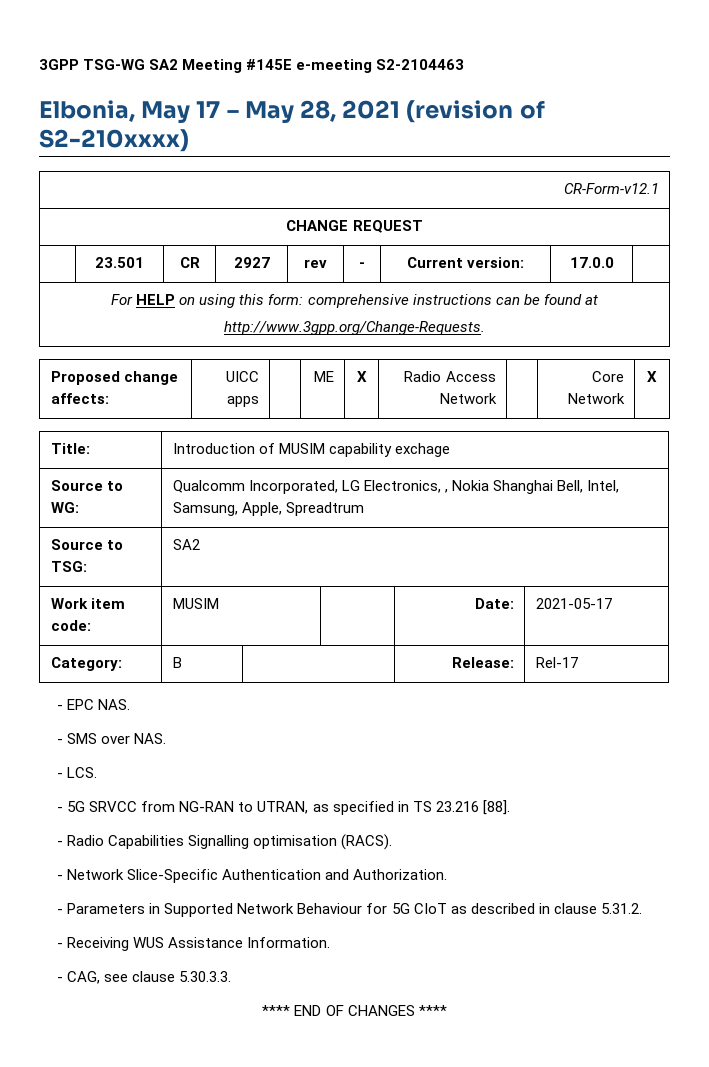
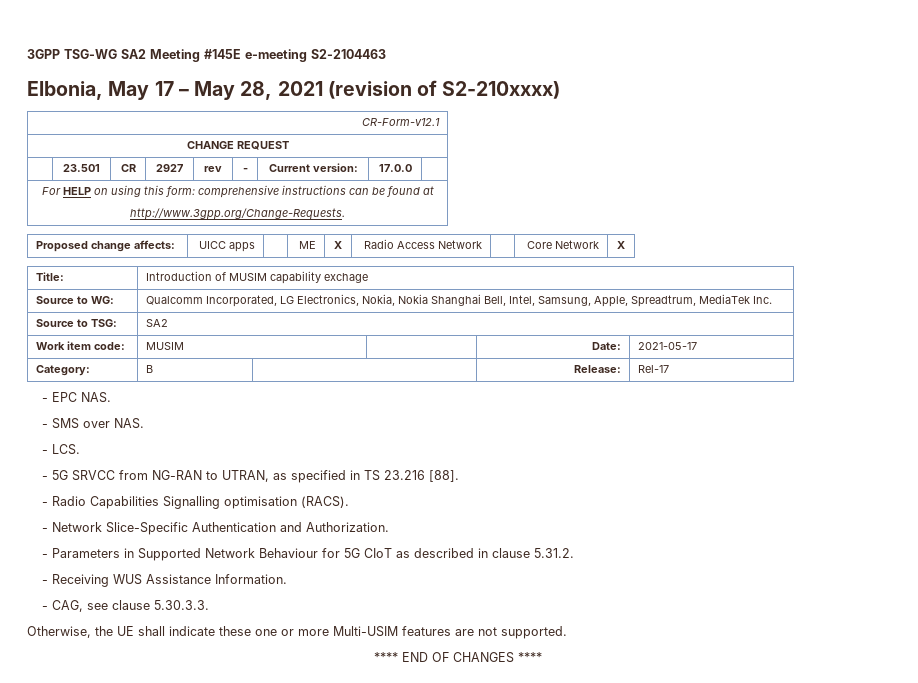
[444,489,448,493] , -> [362,294,396,306] Nokia,
[285,502,364,516] Spreadtrum -> [631,294,773,307] Spreadtrum, MediaTek Inc.
(232, 976) none -> [27,626,567,639] // Otherwise, the UE shall indicate these one or more Multi-USIM features are not supported.

